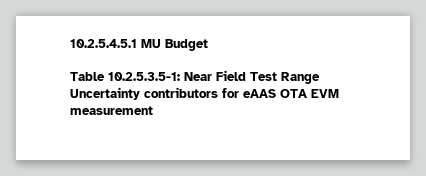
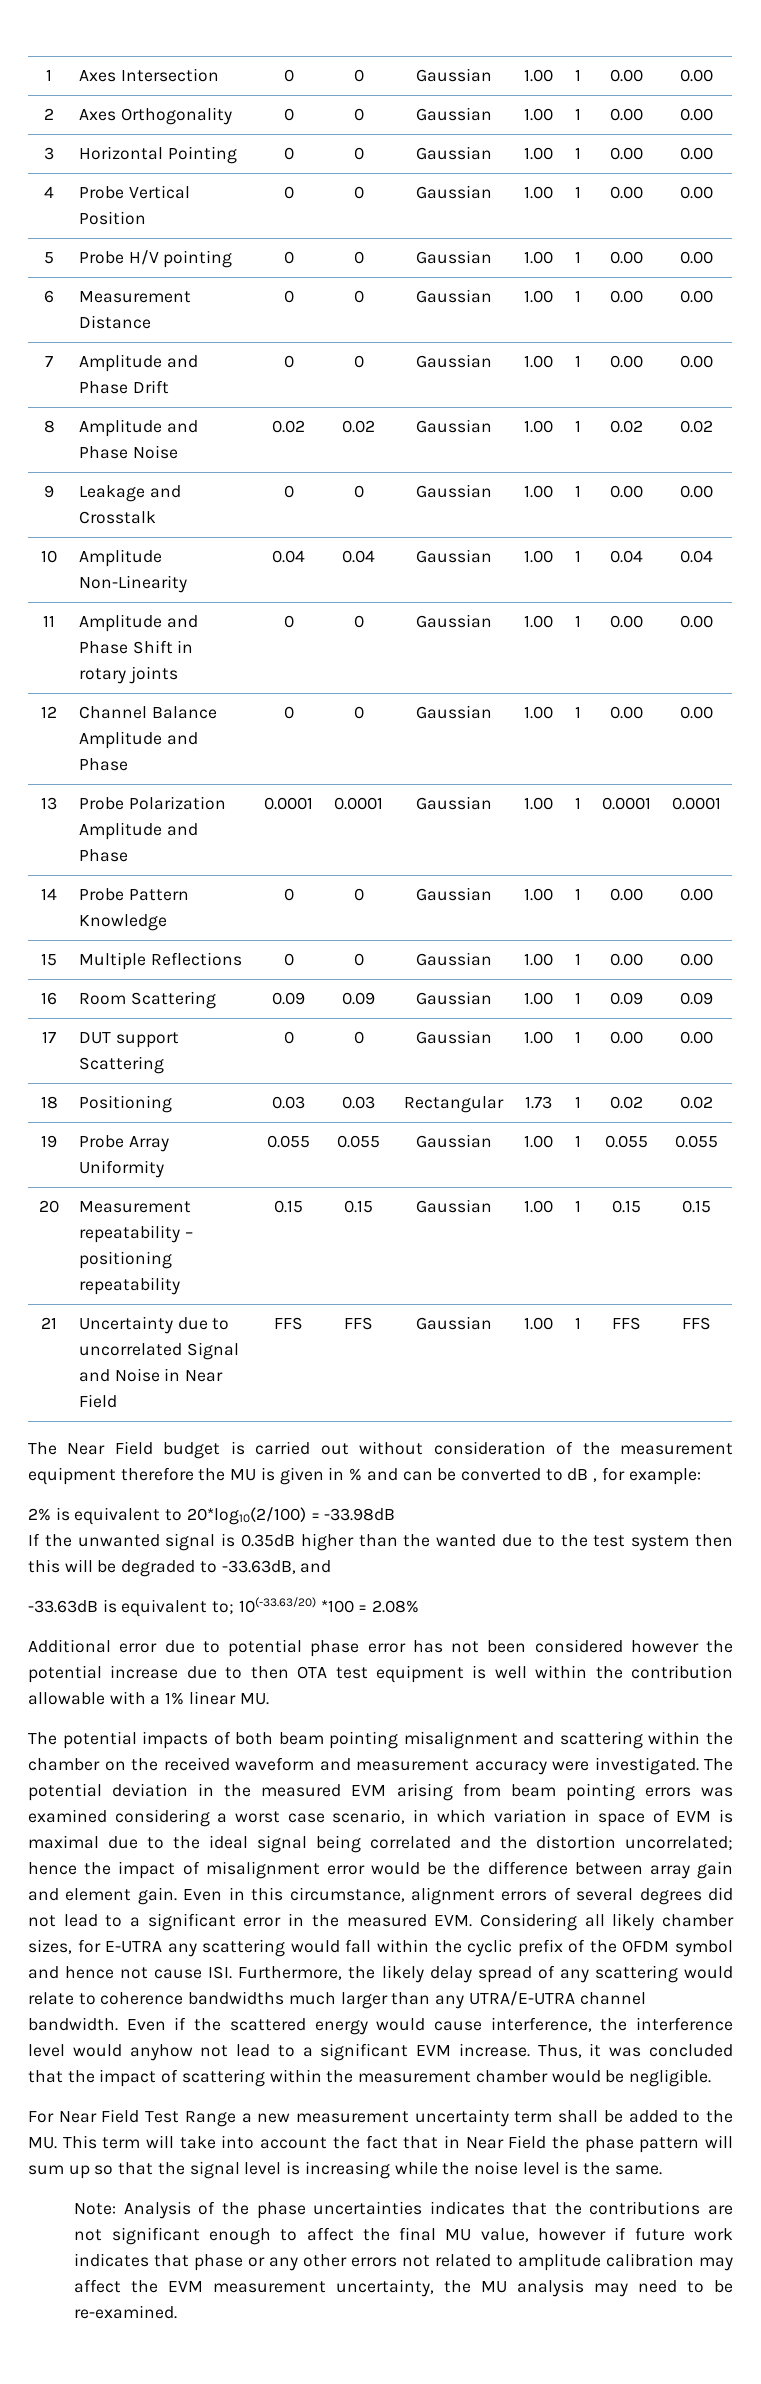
[70,39,208,51] [70,70,320,84] [70,87,339,100] [70,106,153,115] 10.2.5.4.5.1 MU Budget // Table 10.2.5.3.5-1: Near Field Test Range Uncertainty contributors for eAAS OTA EVM measurement -> [46,69,52,81] [79,68,219,82] [283,69,294,82] [353,69,364,82] [415,68,492,82] [524,69,553,82] [574,69,581,81] [610,69,643,82] [680,69,713,82] [44,108,54,120] [79,107,232,125] [283,108,294,121] [353,108,364,121] [415,107,492,121] [524,108,553,121] [574,108,581,120] [610,108,643,121] [680,108,713,121] [44,147,54,160] [79,146,237,164] [283,147,294,160] [353,147,364,160] [415,146,492,160] [524,147,553,160] [574,147,581,159] [610,147,643,160] [680,147,713,160] [44,186,54,198] [79,185,190,199] [79,211,147,225] [283,186,294,199] [353,186,364,199] [415,185,492,199] [524,186,553,199] [574,186,581,198] [610,186,643,199] [680,186,713,199] [44,252,54,264] [79,250,233,268] [283,251,294,264] [353,251,364,264] [415,250,492,264] [524,251,553,264] [574,251,581,263] [610,251,643,264] [680,251,713,264] [44,290,54,303] [79,291,192,303] [79,315,152,329] [283,290,294,303] [353,290,364,303] [415,289,492,303] [524,290,553,303] [574,290,581,302] [610,290,643,303] [680,290,713,303] [45,356,53,367] [79,354,198,372] [79,380,169,394] [283,355,294,368] [353,355,364,368] [415,354,492,368] [524,355,553,368] [574,355,581,367] [610,355,643,368] [680,355,713,368] [43,420,55,433] [79,419,198,437] [79,445,178,459] [272,420,305,433] [342,420,375,433] [415,419,492,433] [524,420,553,433] [574,420,581,432] [610,420,643,433] [680,420,713,433] [44,485,54,498] [79,485,181,502] [79,511,157,524] [283,485,294,498] [353,485,364,498] [415,484,492,498] [524,485,553,498] [574,485,581,497] [610,485,643,498] [680,485,713,498] [41,550,57,563] [79,549,163,567] [79,575,188,593] [272,550,305,563] [342,550,375,563] [415,549,492,563] [524,550,553,563] [574,550,581,562] [610,550,643,563] [680,550,713,563] [43,615,55,627] [79,614,198,632] [79,640,194,654] [79,666,178,684] [283,615,294,628] [353,615,364,628] [415,614,492,628] [524,615,553,628] [574,615,581,627] [610,615,643,628] [680,615,713,628] [41,706,57,718] [79,706,217,719] [79,731,198,749] [79,758,129,771] [283,706,294,719] [353,706,364,719] [415,705,492,719] [524,706,553,719] [574,706,581,718] [610,706,643,719] [680,706,713,719] [41,797,57,810] [79,796,226,810] [79,822,198,840] [79,849,129,862] [264,797,313,810] [334,797,383,810] [415,796,492,810] [524,797,553,810] [574,797,581,809] [602,797,651,810] [672,797,721,810] [41,888,57,900] [79,888,189,901] [79,914,168,931] [283,888,294,901] [353,888,364,901] [415,887,492,901] [524,888,553,901] [574,888,581,900] [610,888,643,901] [680,888,713,901] [41,953,57,966] [79,952,242,970] [283,953,294,966] [353,953,364,966] [415,952,492,966] [524,953,553,966] [574,953,581,965] [610,953,643,966] [680,953,713,966] [41,992,57,1005] [79,991,216,1009] [272,992,305,1005] [342,992,375,1005] [415,991,492,1005] [524,992,553,1005] [574,992,581,1004] [610,992,643,1005] [680,992,713,1005] [42,1031,56,1043] [79,1032,179,1048] [79,1056,165,1074] [283,1031,294,1044] [353,1031,364,1044] [415,1030,492,1044] [524,1031,553,1044] [574,1031,581,1043] [610,1031,643,1044] [680,1031,713,1044] [40,1096,58,1109] [79,1095,173,1113] [272,1096,305,1109] [342,1096,375,1109] [404,1096,504,1113] [525,1096,552,1109] [574,1096,581,1108] [610,1096,643,1109] [680,1096,713,1109] [41,1135,57,1148] [79,1135,169,1152] [79,1160,165,1178] [267,1135,310,1148] [337,1135,380,1148] [415,1134,492,1148] [524,1135,553,1148] [574,1135,581,1147] [605,1135,648,1148] [675,1135,718,1148] [39,1200,59,1213] [79,1201,192,1213] [79,1225,193,1243] [79,1251,173,1269] [79,1277,181,1295] [274,1200,303,1213] [344,1200,373,1213] [415,1199,492,1213] [524,1200,553,1213] [574,1200,581,1212] [612,1200,641,1213] [682,1200,711,1213] [41,1317,57,1329] [79,1316,230,1334] [79,1342,239,1360] [79,1368,224,1382] [79,1394,118,1408] [274,1317,303,1330] [344,1317,373,1330] [415,1316,492,1330] [524,1317,553,1330] [574,1317,581,1329] [612,1317,641,1330] [682,1317,711,1330] [28,1441,733,1459] [28,1467,701,1485] [28,1507,396,1525] [28,1533,733,1551] [28,1559,332,1577] [28,1597,420,1617] [28,1639,733,1657] [28,1665,733,1683] [28,1691,269,1705] [28,1731,733,1749] [28,1757,733,1775] [28,1783,733,1801] [28,1809,734,1827] [28,1835,733,1853] [28,1861,733,1879] [28,1887,733,1905] [28,1913,735,1931] [28,1939,733,1957] [28,1965,734,1983] [28,1991,646,2009] [28,2017,733,2035] [28,2043,733,2061] [28,2069,711,2087] [28,2109,733,2127] [28,2135,733,2153] [28,2161,662,2179] [74,2201,733,2219] [74,2227,733,2245] [74,2253,733,2271] [74,2279,734,2297] [74,2305,178,2319] 1 | Axes Intersection | 0 | 0 | Gaussian | 1.00 | 1 | 0.00 | 0.00 // 2 | Axes Orthogonality | 0 | 0 | Gaussian | 1.00 | 1 | 0.00 | 0.00 // 3 | Horizontal Pointing | 0 | 0 | Gaussian | 1.00 | 1 | 0.00 | 0.00 // 4 | Probe Vertical Position | 0 | 0 | Gaussian | 1.00 | 1 | 0.00 | 0.00 // 5 | Probe H/V pointing | 0 | 0 | Gaussian | 1.00 | 1 | 0.00 | 0.00 // 6 | Measurement Distance | 0 | 0 | Gaussian | 1.00 | 1 | 0.00 | 0.00 // 7 | Amplitude and Phase Drift | 0 | 0 | Gaussian | 1.00 | 1 | 0.00 | 0.00 // 8 | Amplitude and Phase Noise | 0.02 | 0.02 | Gaussian | 1.00 | 1 | 0.02 | 0.02 // 9 | Leakage and Crosstalk | 0 | 0 | Gaussian | 1.00 | 1 | 0.00 | 0.00 // 10 | Amplitude Non-Linearity | 0.04 | 0.04 | Gaussian | 1.00 | 1 | 0.04 | 0.04 // 11 | Amplitude and Phase Shift in rotary joints | 0 | 0 | Gaussian | 1.00 | 1 | 0.00 | 0.00 // 12 | Channel Balance Amplitude and Phase | 0 | 0 | Gaussian | 1.00 | 1 | 0.00 | 0.00 // 13 | Probe Polarization Amplitude and Phase | 0.0001 | 0.0001 | Gaussian | 1.00 | 1 | 0.0001 | 0.0001 // 14 | Probe Pattern Knowledge | 0 | 0 | Gaussian | 1.00 | 1 | 0.00 | 0.00 // 15 | Multiple Reflections | 0 | 0 | Gaussian | 1.00 | 1 | 0.00 | 0.00 // 16 | Room Scattering | 0.09 | 0.09 | Gaussian | 1.00 | 1 | 0.09 | 0.09 // 17 | DUT support Scattering | 0 | 0 | Gaussian | 1.00 | 1 | 0.00 | 0.00 // 18 | Positioning | 0.03 | 0.03 | Rectangular | 1.73 | 1 | 0.02 | 0.02 // 19 | Probe Array Uniformity | 0.055 | 0.055 | Gaussian | 1.00 | 1 | 0.055 | 0.055 // 20 | Measurement repeatability – positioning repeatability | 0.15 | 0.15 | Gaussian | 1.00 | 1 | 0.15 | 0.15 // 21 | Uncertainty due to uncorrelated Signal and Noise in Near Field | FFS | FFS | Gaussian | 1.00 | 1 | FFS | FFS // The Near Field budget is carried out without consideration of the measurement equipment therefore the MU is given in % and can be converted to dB , for example: // 2% is equivalent to 20*log10(2/100) = -33.98dB // If the unwanted signal is 0.35dB higher than the wanted due to the test system then this will be degraded to -33.63dB, and // -33.63dB is equivalent to; 10(-33.63/20) *100 = 2.08% // Additional error due to potential phase error has not been considered however the potential increase due to then OTA test equipment is well within the contribution allowable with a 1% linear MU. // The potential impacts of both beam pointing misalignment and scattering within the chamber on the received waveform and measurement accuracy were investigated. The potential deviation in the measured EVM arising from beam pointing errors was examined considering a worst case scenario, in which variation in space of EVM is maximal due to the ideal signal being correlated and the distortion uncorrelated; hence the impact of misalignment error would be the difference between array gain and element gain. Even in this circumstance, alignment errors of several degrees did not lead to a significant error in the measured EVM. Considering all likely chamber sizes, for E-UTRA any scattering would fall within the cyclic prefix of the OFDM symbol and hence not cause ISI. Furthermore, the likely delay spread of any scattering would relate to coherence bandwidths much larger than any UTRA/E-UTRA channel bandwidth. Even if the scattered energy would cause interference, the interference level would anyhow not lead to a significant EVM increase. Thus, it was concluded that the impact of scattering within the measurement chamber would be negligible. // For Near Field Test Range a new measurement uncertainty term shall be added to the MU. This term will take into account the fact that in Near Field the phase pattern will sum up so that the signal level is increasing while the noise level is the same. // Note: Analysis of the phase uncertainties indicates that the contributions are not significant enough to affect the final MU value, however if future work indicates that phase or any other errors not related to amplitude calibration may affect the EVM measurement uncertainty, the MU analysis may need to be re-examined.

